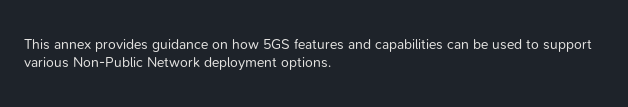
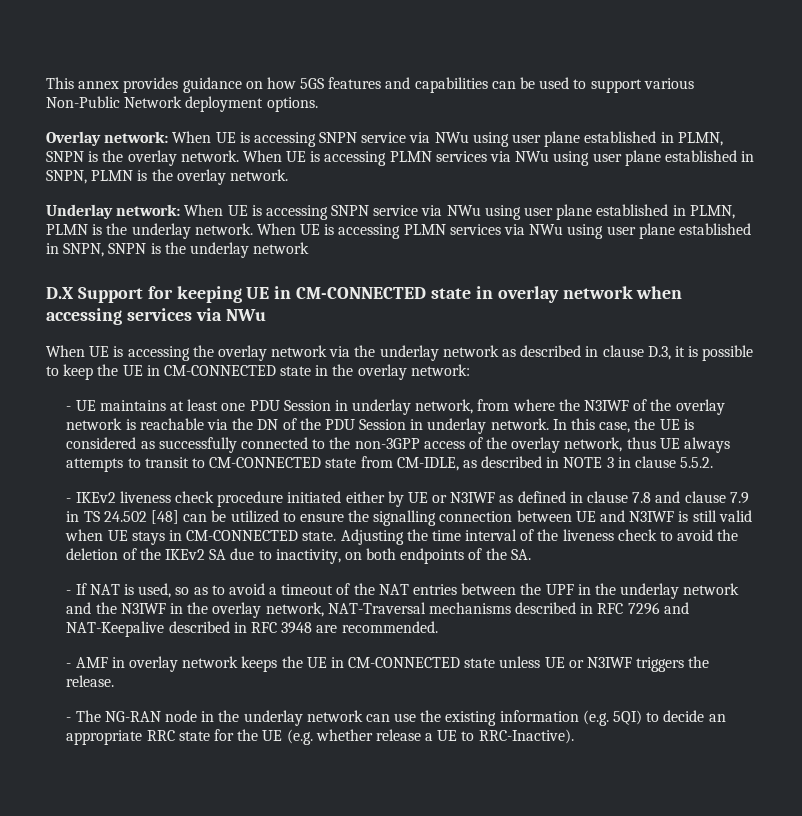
(331, 63) none -> [46,131,723,147] [46,150,755,166] [46,169,288,185] [46,204,735,220] [46,223,751,239] [46,242,310,258] [46,286,683,303] [46,308,266,325] [46,345,754,361] [46,364,470,380] [66,399,725,415] [66,418,694,434] [66,437,731,453] [66,456,714,472] [66,491,749,507] [66,510,752,526] [65,529,739,545] [66,548,531,564] [66,583,740,599] [66,602,689,618] [66,621,438,637] [66,656,710,672] [66,675,115,687] [66,710,726,726] [66,729,574,745] // Overlay network: When UE is accessing SNPN service via NWu using user plane established in PLMN, SNPN is the overlay network. When UE is accessing PLMN services via NWu using user plane established in SNPN, PLMN is the overlay network. // Underlay network: When UE is accessing SNPN service via NWu using user plane established in PLMN, PLMN is the underlay network. When UE is accessing PLMN services via NWu using user plane established in SNPN, SNPN is the underlay network // D.X Support for keeping UE in CM-CONNECTED state in overlay network when accessing services via NWu // When UE is accessing the overlay network via the underlay network as described in clause D.3, it is possible to keep the UE in CM-CONNECTED state in the overlay network: // - UE maintains at least one PDU Session in underlay network, from where the N3IWF of the overlay network is reachable via the DN of the PDU Session in underlay network. In this case, the UE is considered as successfully connected to the non-3GPP access of the overlay network, thus UE always attempts to transit to CM-CONNECTED state from CM-IDLE, as described in NOTE 3 in clause 5.5.2. // - IKEv2 liveness check procedure initiated either by UE or N3IWF as defined in clause 7.8 and clause 7.9 in TS 24.502 [48] can be utilized to ensure the signalling connection between UE and N3IWF is still valid when UE stays in CM-CONNECTED state. Adjusting the time interval of the liveness check to avoid the deletion of the IKEv2 SA due to inactivity, on both endpoints of the SA. // - If NAT is used, so as to avoid a timeout of the NAT entries between the UPF in the underlay network and the N3IWF in the overlay network, NAT-Traversal mechanisms described in RFC 7296 and NAT-Keepalive described in RFC 3948 are recommended. // - AMF in overlay network keeps the UE in CM-CONNECTED state unless UE or N3IWF triggers the release. // - The NG-RAN node in the underlay network can use the existing information (e.g. 5QI) to decide an appropriate RRC state for the UE (e.g. whether release a UE to RRC-Inactive).

